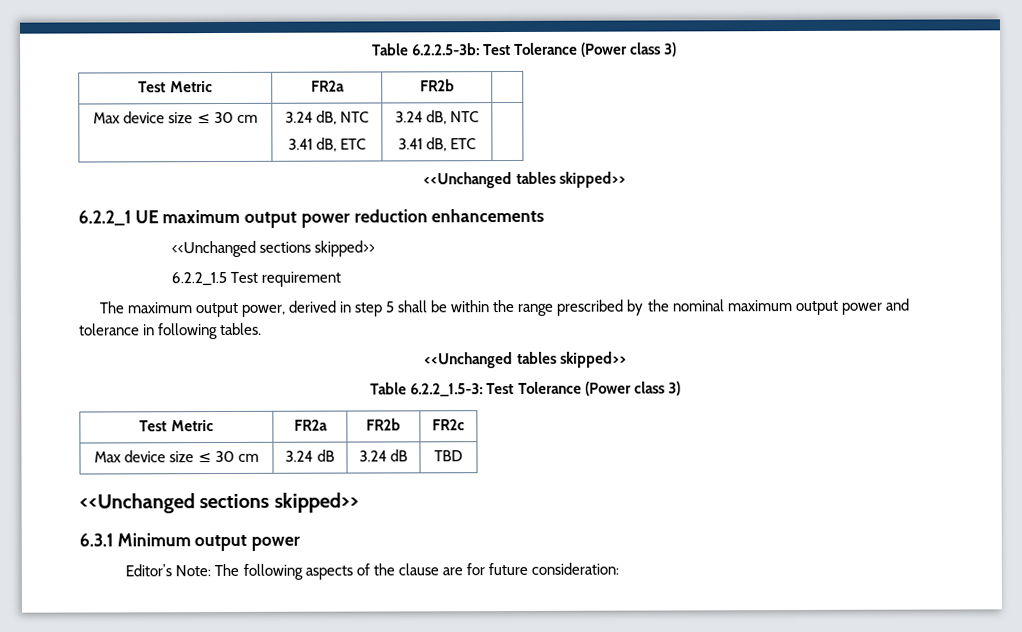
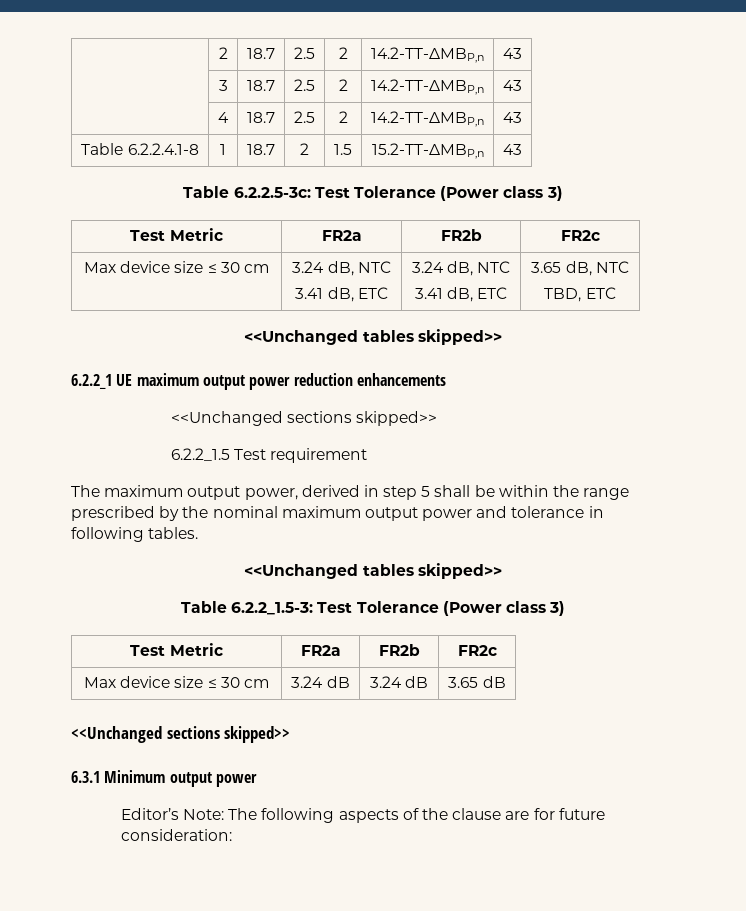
[371,42,678,57] [138,81,213,93] [310,80,345,92] [419,79,455,92] Table 6.2.2.5-3b: Test Tolerance (Power class 3) // Test Metric | FR2a | FR2b | -> [218,47,228,59] [247,48,275,59] [294,47,315,59] [338,47,348,59] [371,47,484,63] [503,48,522,59] [218,80,228,91] [247,80,275,91] [294,79,315,91] [338,79,348,91] [371,79,484,95] [503,80,522,91] [218,112,229,123] [247,112,275,123] [294,111,315,123] [338,111,348,123] [371,111,484,127] [503,112,522,123] [81,143,199,155] [220,144,226,155] [247,144,275,155] [300,143,309,155] [334,144,352,155] [371,143,484,159] [503,144,522,155] [183,186,563,201] [130,228,223,241] [321,230,362,241] [440,229,482,241] [560,230,600,241] | 2 | 18.7 | 2.5 | 2 | 14.2-TT-ΔMBP,n | 43 // | 3 | 18.7 | 2.5 | 2 | 14.2-TT-ΔMBP,n | 43 // | 4 | 18.7 | 2.5 | 2 | 14.2-TT-ΔMBP,n | 43 // Table 6.2.2.4.1-8 | 1 | 18.7 | 2 | 1.5 | 15.2-TT-ΔMBP,n | 43 // Table 6.2.2.5-3c: Test Tolerance (Power class 3) // Test Metric | FR2a | FR2b | FR2c
(477, 144) none -> [531,261,629,276] [544,287,616,302] 3.65 dB, NTC // TBD, ETC
[434,450,463,462] TBD -> [448,676,506,688] 3.65 dB

